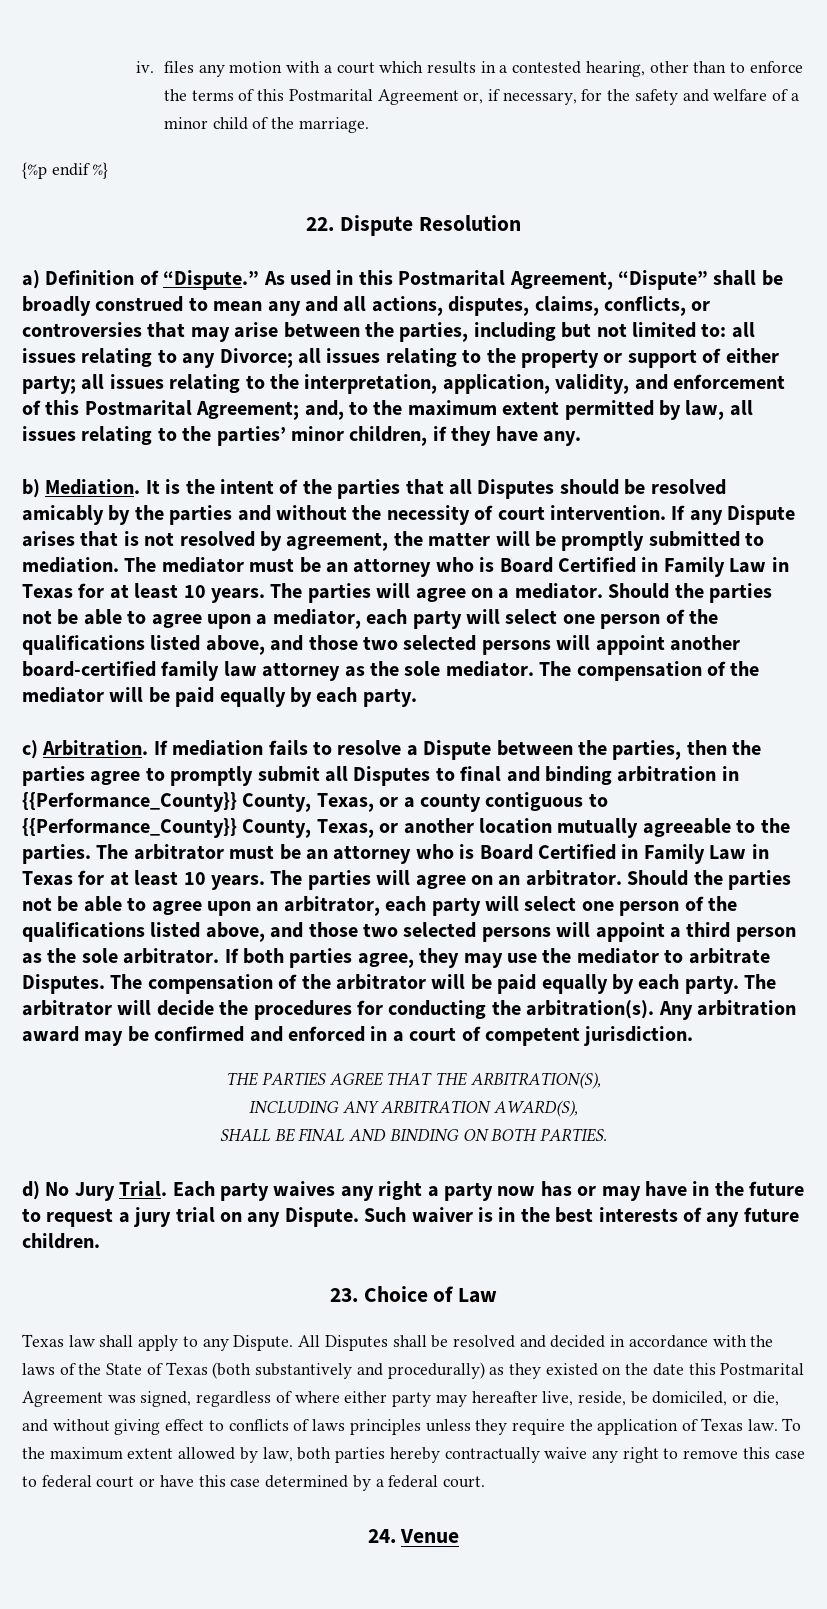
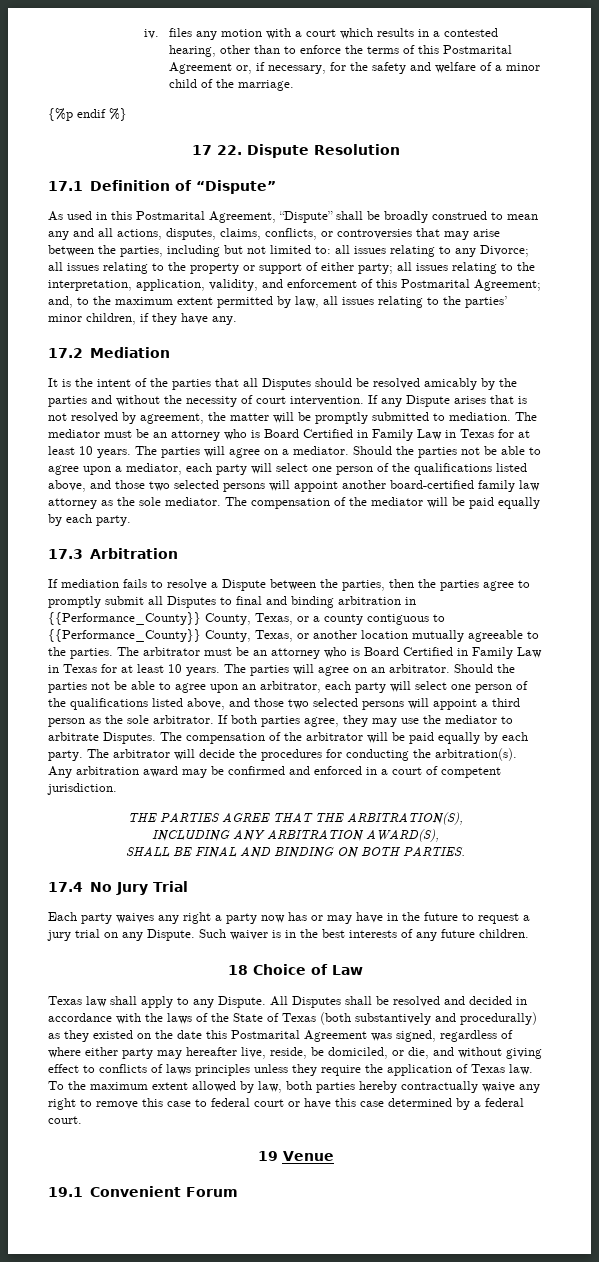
(109, 170) none -> [191,145,212,155] 17
[22,270,40,289] a) -> [48,181,83,191] 17.1
[163,270,260,290] “Dispute.” -> [195,180,276,194] “Dispute” //
[22,479,141,498] b) Mediation. -> [48,347,170,358] 17.2 Mediation //
[22,740,149,759] c) Arbitration. -> [48,548,178,559] 17.3 Arbitration //
[22,1181,40,1200] d) -> [48,882,83,892] 17.4
[119,1181,168,1197] Trial. -> [152,881,189,892] Trial //
[329,1288,358,1302] 23. -> [228,965,248,975] 18
[367,1529,396,1543] 24. -> [257,1151,278,1161] 19
(460, 1536) none -> [48,1186,238,1197] // 19.1 Convenient Forum

